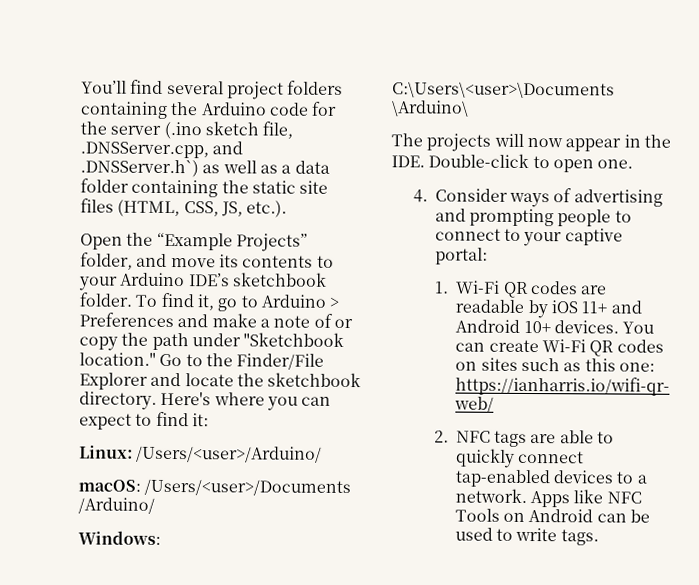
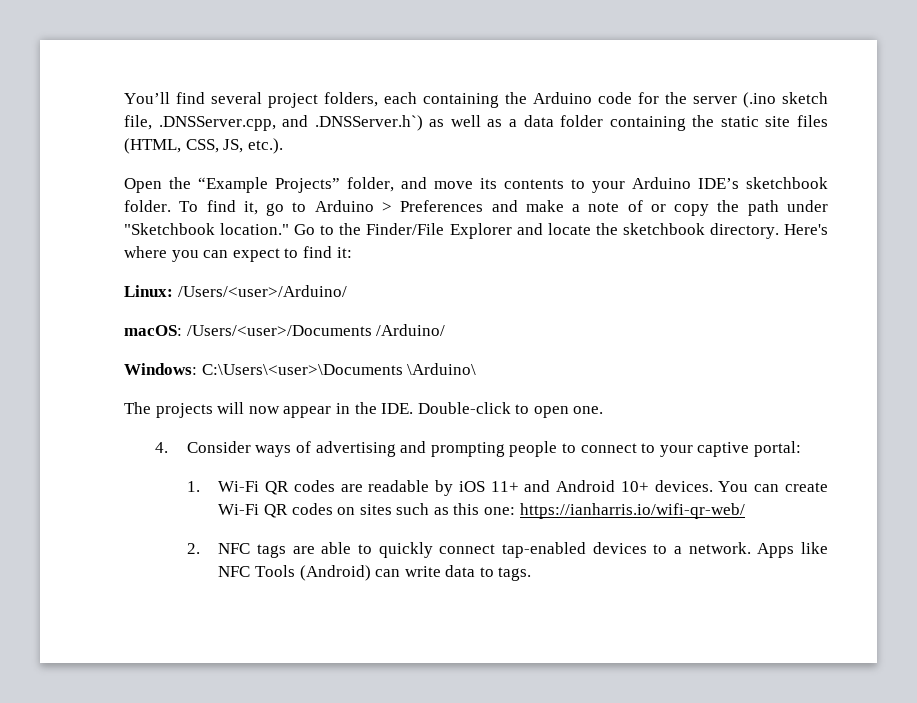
[287,80,344,95] folders -> [324,92,417,107] folders, each
[502,509,650,523] [454,527,558,542] on Android can be used to write -> [299,565,494,581] (Android) can write data to

